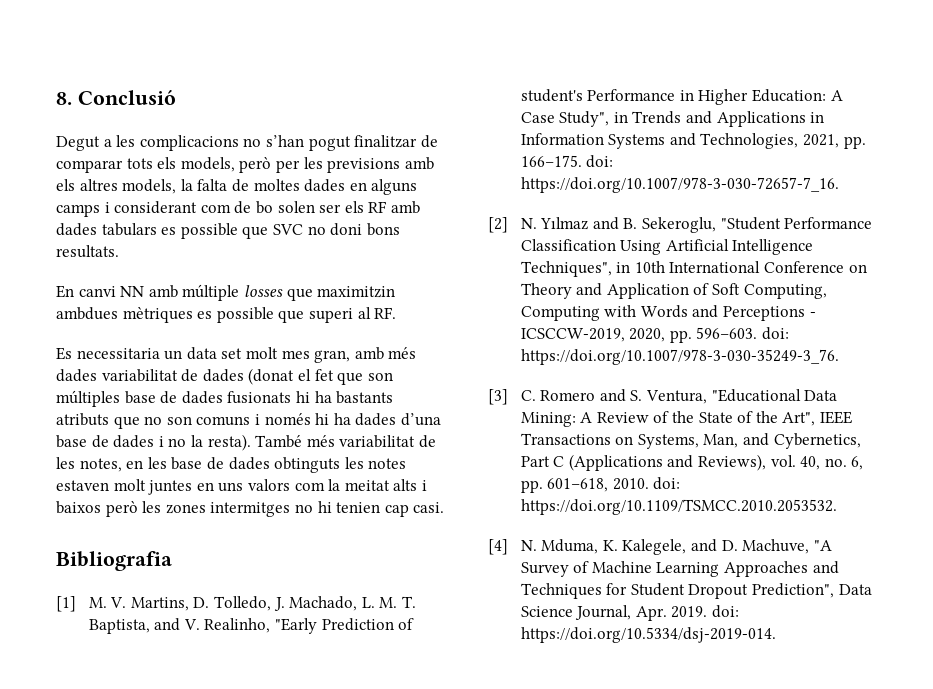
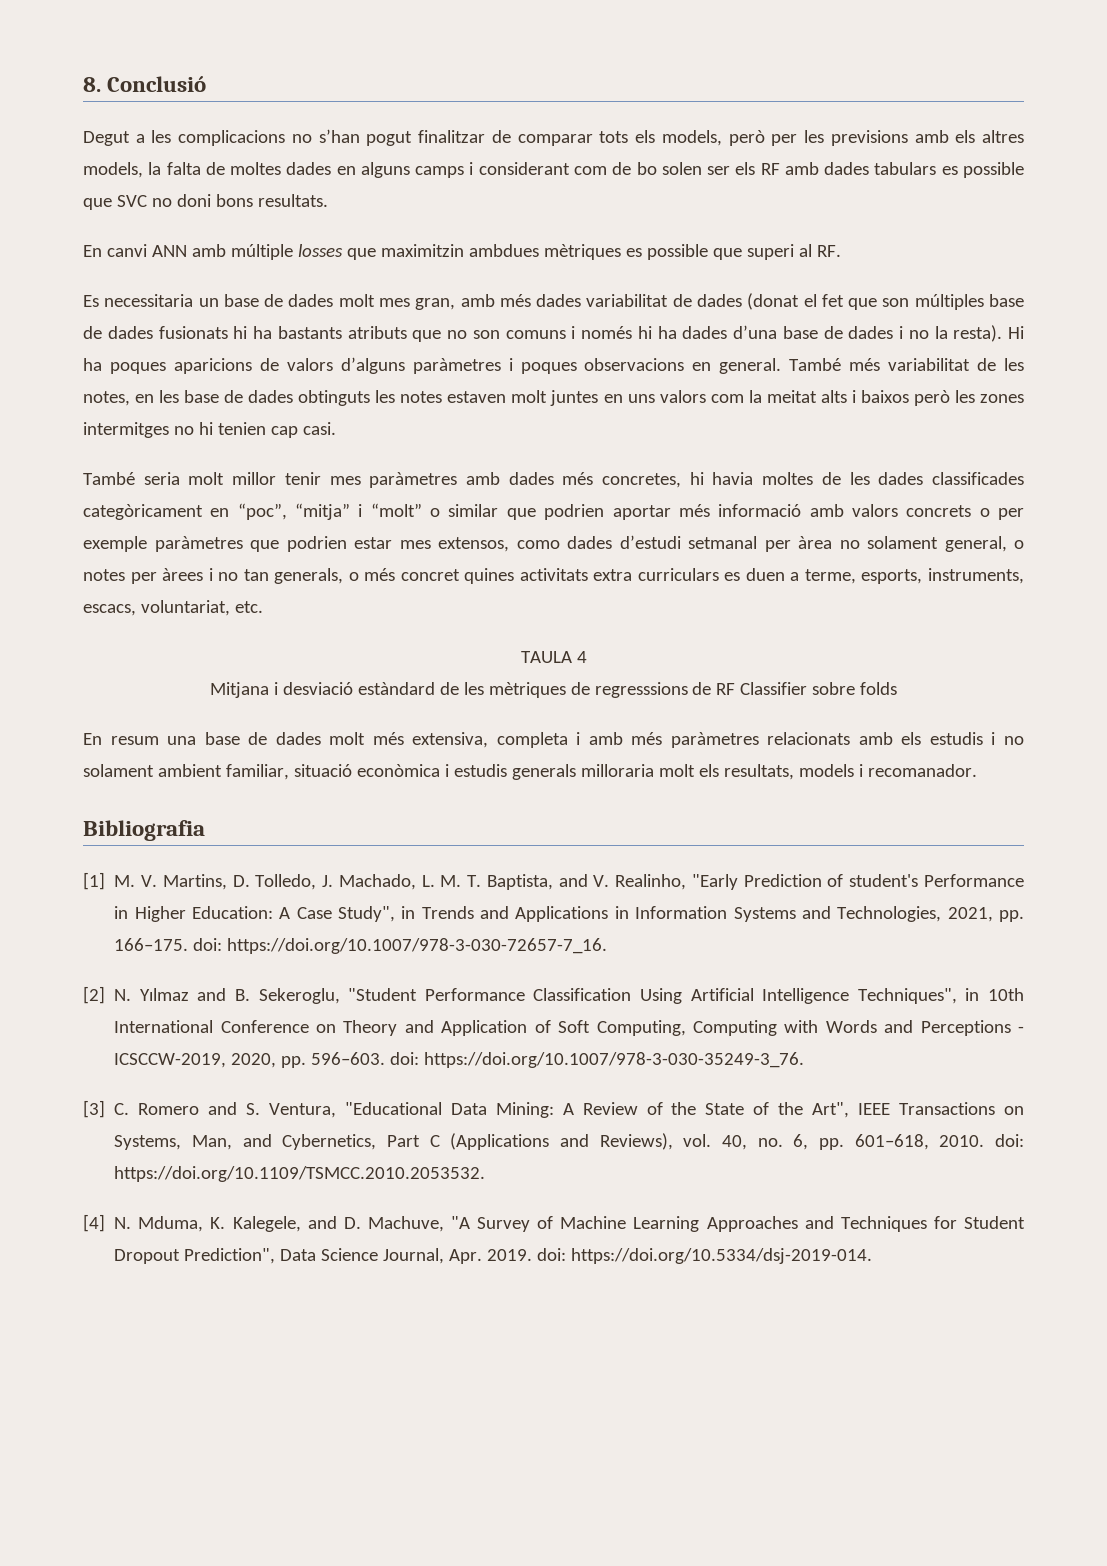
[120,286,145,297] NN -> [151,245,187,257] ANN
[186,347,243,360] data set -> [223,294,334,307] base de dades
(251, 442) none -> [1008,326,1024,339] [83,357,782,374] Hi ha poques aparicions de valors d’alguns paràmetres i poques observacions en general.
(445, 507) none -> [83,472,1025,488] [83,503,1025,520] [83,535,1024,552] [83,568,1024,584] [83,600,263,616] [520,651,587,663] [209,682,898,698] [83,732,1024,748] [83,764,977,780] // També seria molt millor tenir mes paràmetres amb dades més concretes, hi havia moltes de les dades classificades categòricament en “poc”, “mitja” i “molt” o similar que podrien aportar més informació amb valors concrets o per exemple paràmetres que podrien estar mes extensos, como dades d’estudi setmanal per àrea no solament general, o notes per àrees i no tan generals, o més concret quines activitats extra curriculars es duen a terme, esports, instruments, escacs, voluntariat, etc. // TAULA 4 // Mitjana i desviació estàndard de les mètriques de regresssions de RF Classifier sobre folds // En resum una base de dades molt més extensiva, completa i amb més paràmetres relacionats amb els estudis i no solament ambient familiar, situació econòmica i estudis generals milloraria molt els resultats, models i recomanador.

